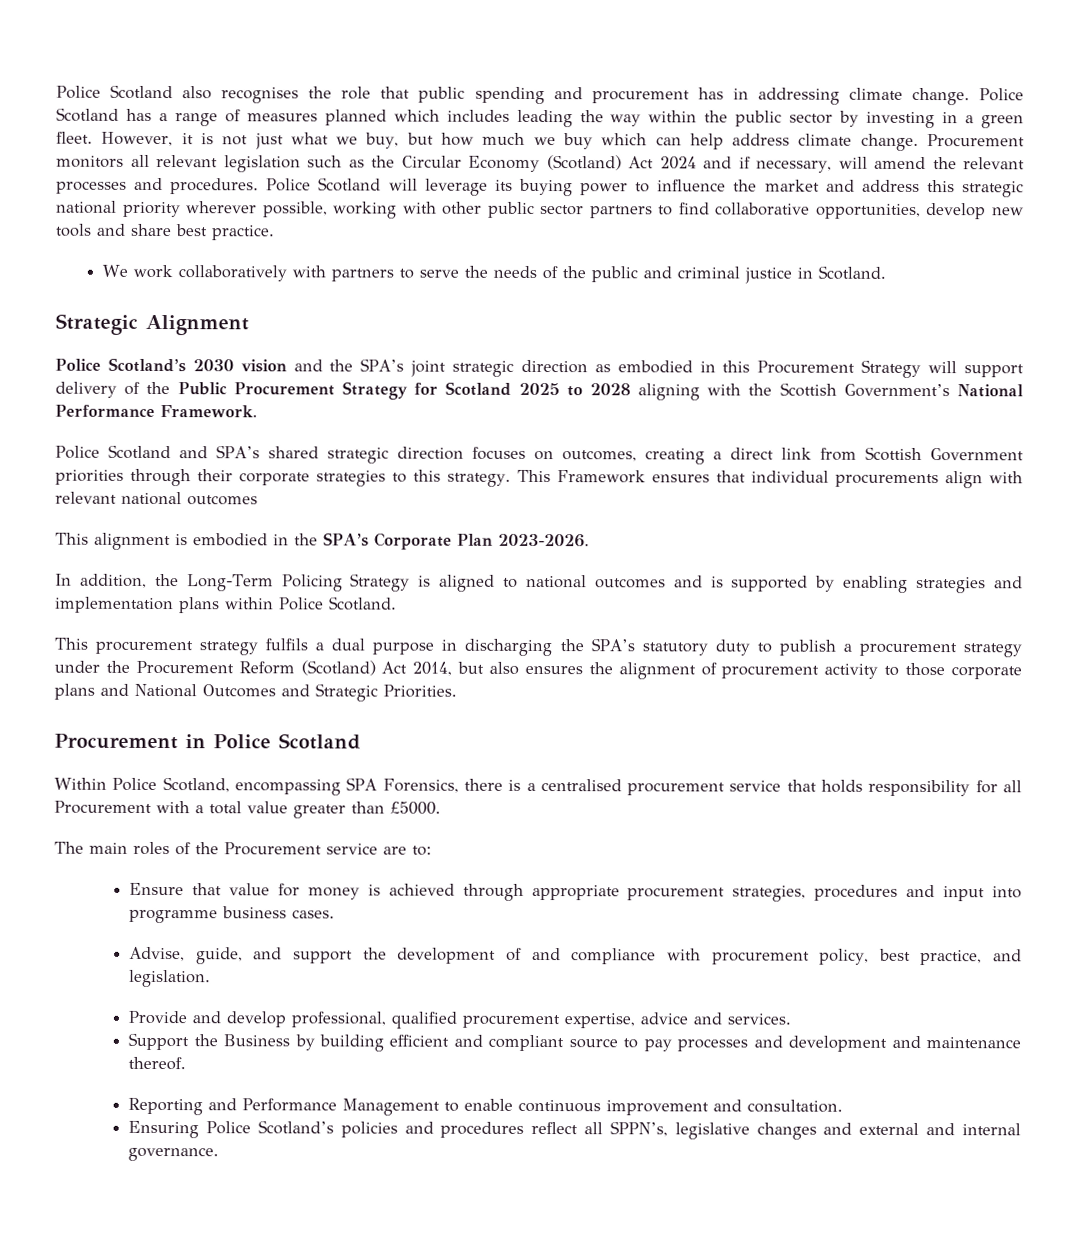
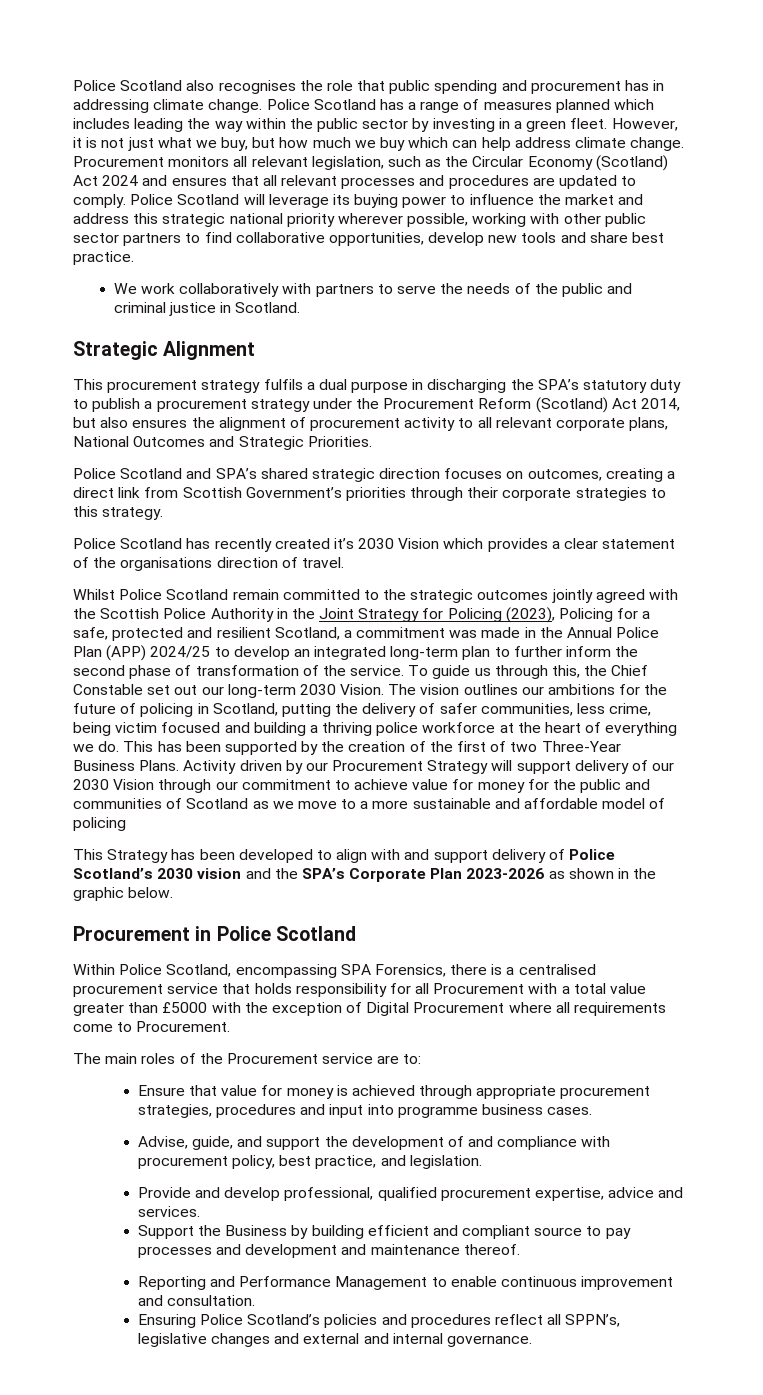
[223,155,301,173] legislation -> [311,156,384,170] legislation,
[738,156,1025,173] [56,177,260,195] if necessary, will amend the relevant processes and procedures. -> [171,175,637,189] [73,194,126,208] ensures that all relevant processes and procedures are updated to comply.
[55,357,1025,379] [55,381,1024,401] [55,404,258,418] [55,444,1024,465] [55,468,1023,489] [55,491,258,506] [55,532,590,551] [55,573,1024,594] [55,596,397,614] // Police Scotland’s 2030 vision and the SPA’s joint strategic direction as embodied in this Procurement Strategy will support delivery of the Public Procurement Strategy for Scotland 2025 to 2028 aligning with the Scottish Government’s National Performance Framework. // Police Scotland and SPA’s shared strategic direction focuses on outcomes, creating a direct link from Scottish Government priorities through their corporate strategies to this strategy. This Framework ensures that individual procurements align with relevant national outcomes // This alignment is embodied in the SPA’s Corporate Plan 2023-2026. // In addition, the Long-Term Policing Strategy is aligned to national outcomes and is supported by enabling strategies and implementation plans within Police Scotland. -> (256, 350) none
[905,662,1022,680] [54,683,129,700] those corporate plans and -> [477,417,669,431] all relevant corporate plans,
(457, 691) none -> [73,468,676,482] [73,487,666,501] [73,506,164,520] [73,538,676,552] [73,557,344,571] [73,589,679,603] [73,607,651,623] [73,627,660,641] [73,645,639,661] [73,665,649,679] [73,684,668,698] [73,703,652,717] [73,722,678,736] [73,741,621,755] [73,760,675,774] [73,779,651,793] [73,798,666,809] [73,817,126,831] [73,849,616,863] [73,868,657,882] [73,887,174,901] // Police Scotland and SPA’s shared strategic direction focuses on outcomes, creating a direct link from Scottish Government’s priorities through their corporate strategies to this strategy. // Police Scotland has recently created it’s 2030 Vision which provides a clear statement of the organisations direction of travel. // Whilst Police Scotland remain committed to the strategic outcomes jointly agreed with the Scottish Police Authority in the Joint Strategy for Policing (2023), Policing for a safe, protected and resilient Scotland, a commitment was made in the Annual Police Plan (APP) 2024/25 to develop an integrated long-term plan to further inform the second phase of transformation of the service. To guide us through this, the Chief Constable set out our long-term 2030 Vision. The vision outlines our ambitions for the future of policing in Scotland, putting the delivery of safer communities, less crime, being victim focused and building a thriving police workforce at the heart of everything we do. This has been supported by the creation of the first of two Three-Year Business Plans. Activity driven by our Procurement Strategy will support delivery of our 2030 Vision through our commitment to achieve value for money for the public and communities of Scotland as we move to a more sustainable and affordable model of policing // This Strategy has been developed to align with and support delivery of Police Scotland’s 2030 vision and the SPA’s Corporate Plan 2023-2026 as shown in the graphic below.
[390,801,441,815] £5000. -> [162,1002,667,1016] [73,1021,231,1032] £5000 with the exception of Digital Procurement where all requirements come to Procurement.

